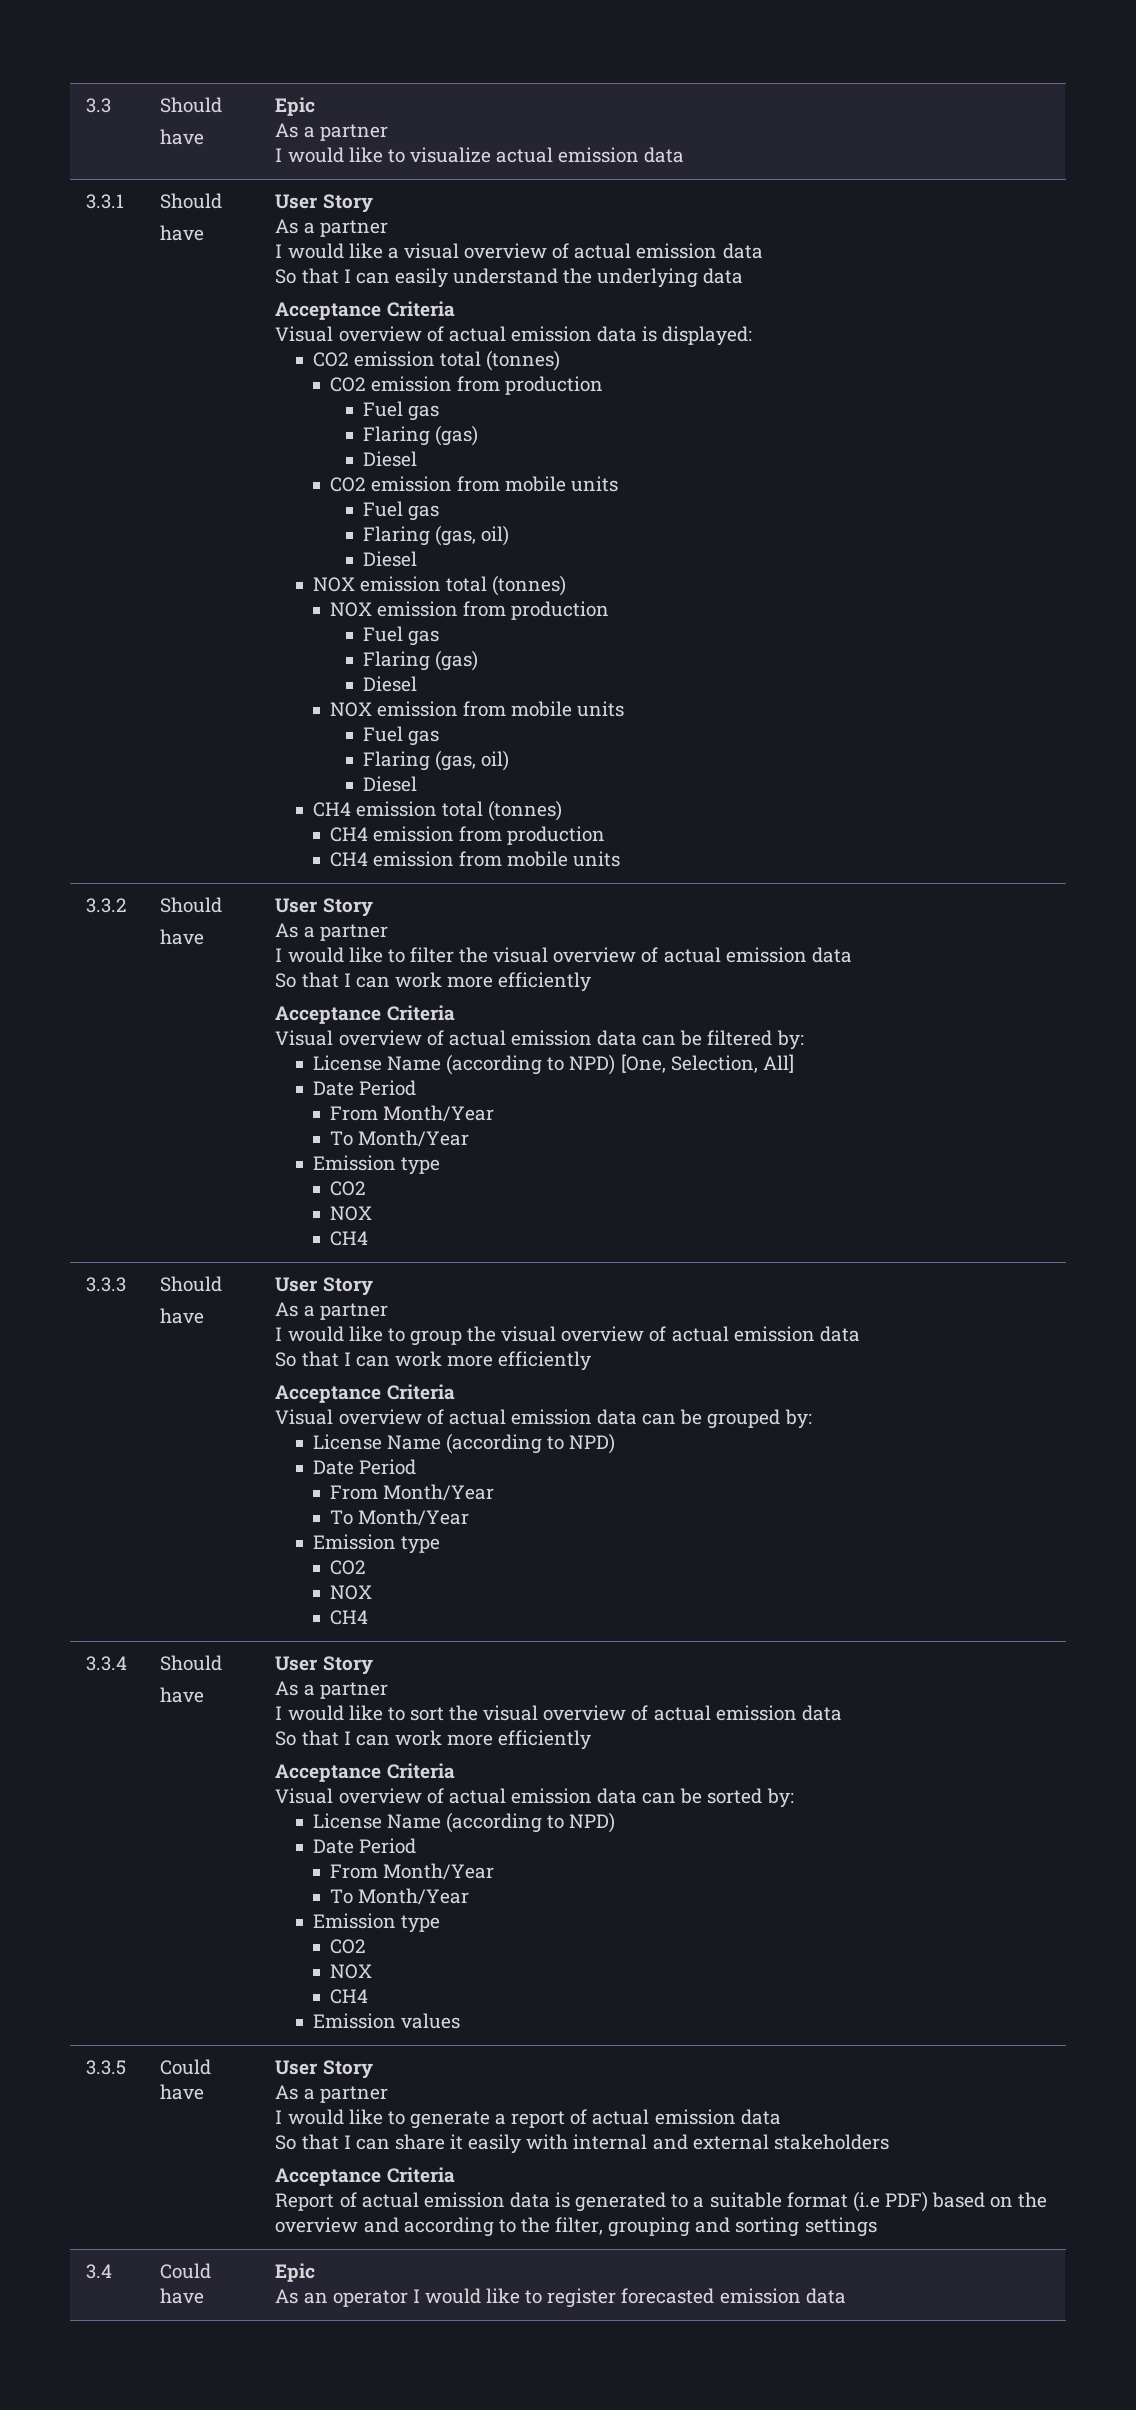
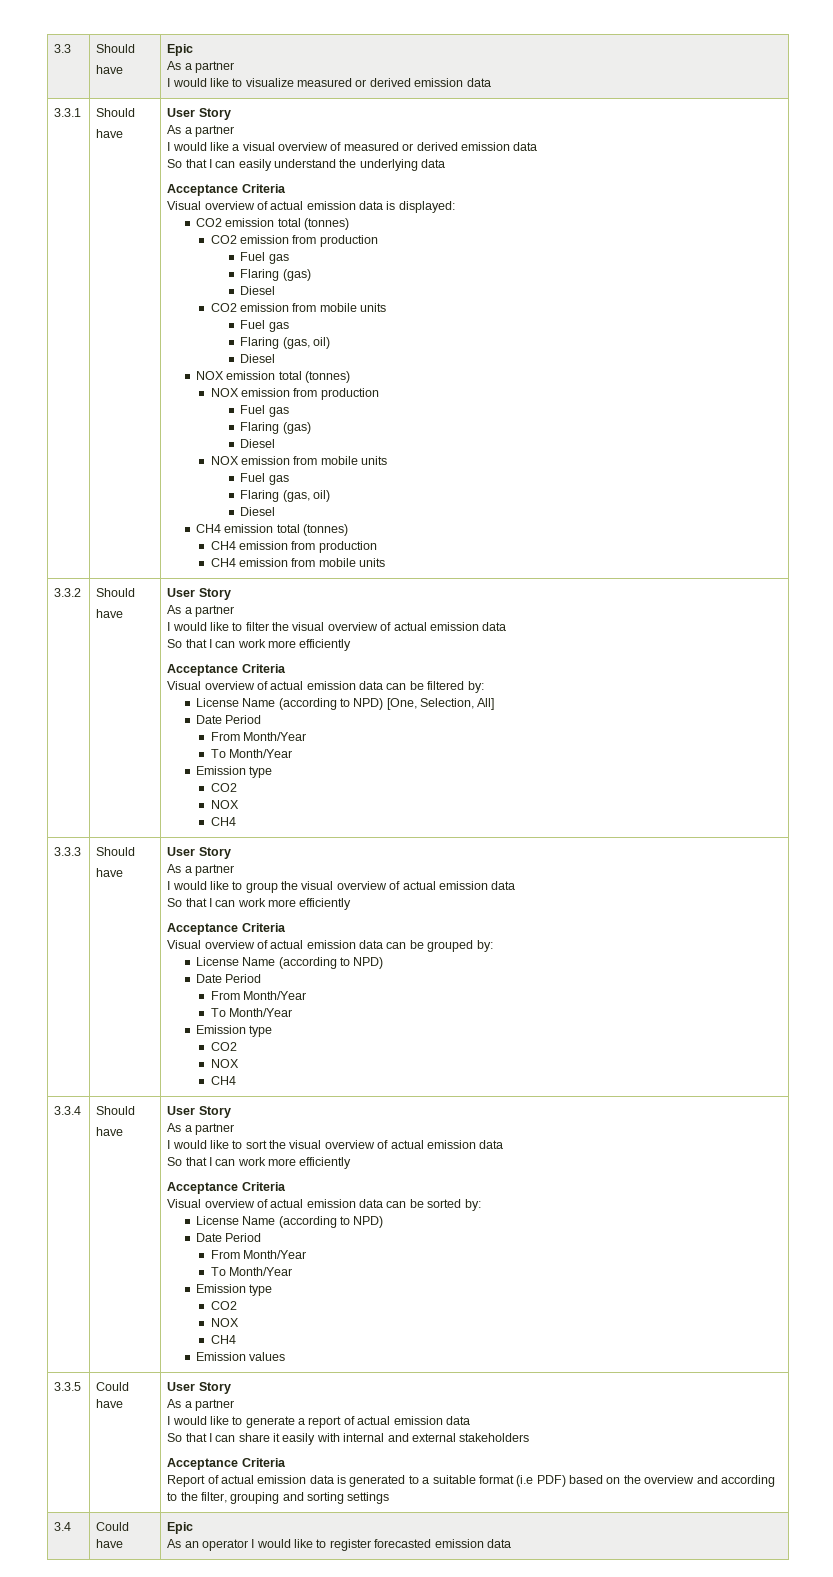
[496,147,554,163] actual -> [297,78,411,87] measured or derived
[574,243,632,259] actual -> [343,142,458,151] measured or derived

